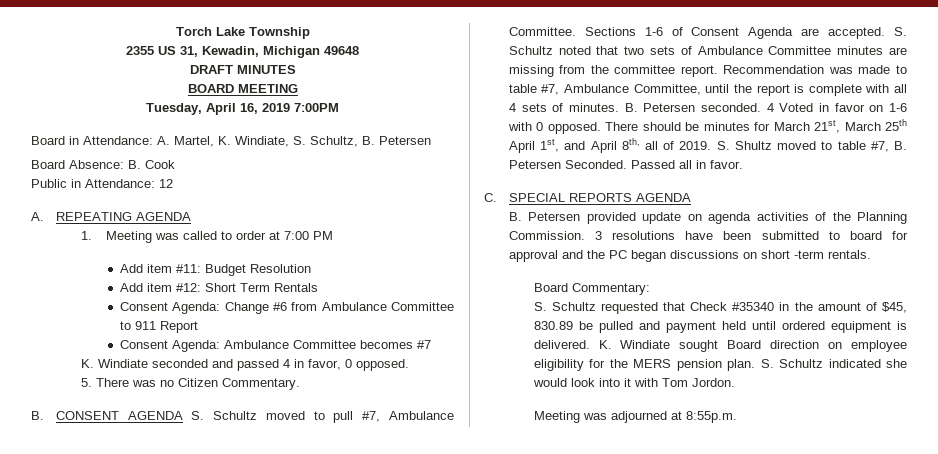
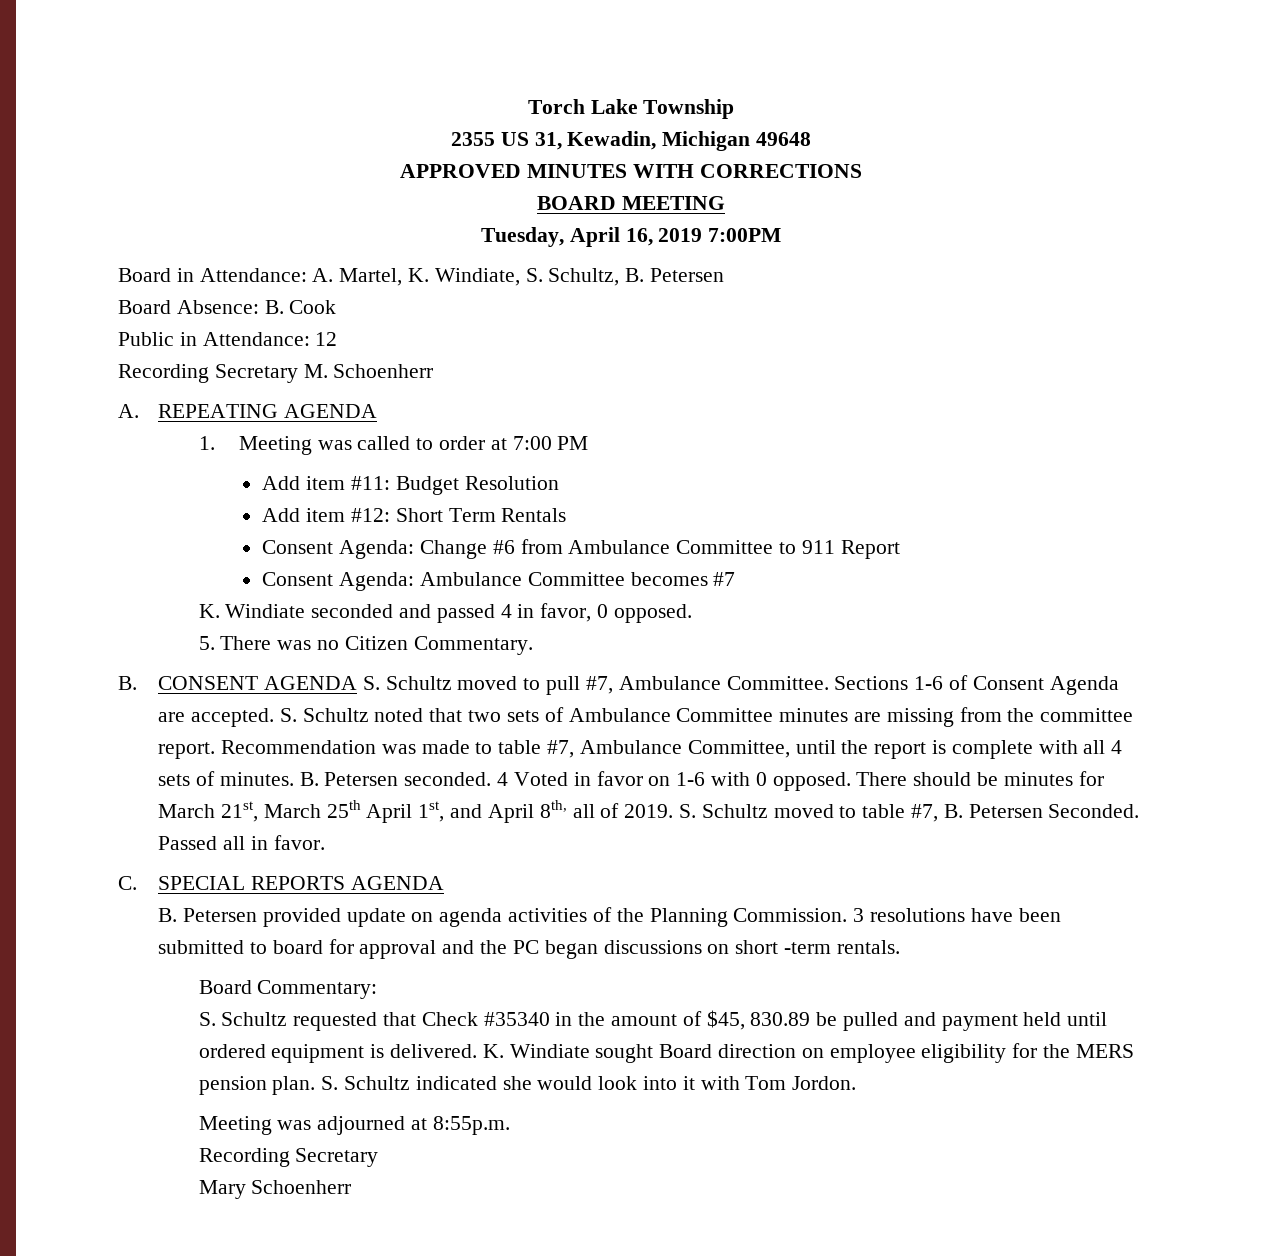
[189,65,233,74] DRAFT -> [400,164,522,178] APPROVED
(296, 69) none -> [632,164,862,178] WITH CORRECTIONS
(173, 183) none -> [118,364,434,383] // Recording Secretary M. Schoenherr
[734,141,772,150] Shultz -> [701,804,768,818] Schultz
(737, 417) none -> [198,1148,379,1167] [198,1180,352,1199] // Recording Secretary // Mary Schoenherr

